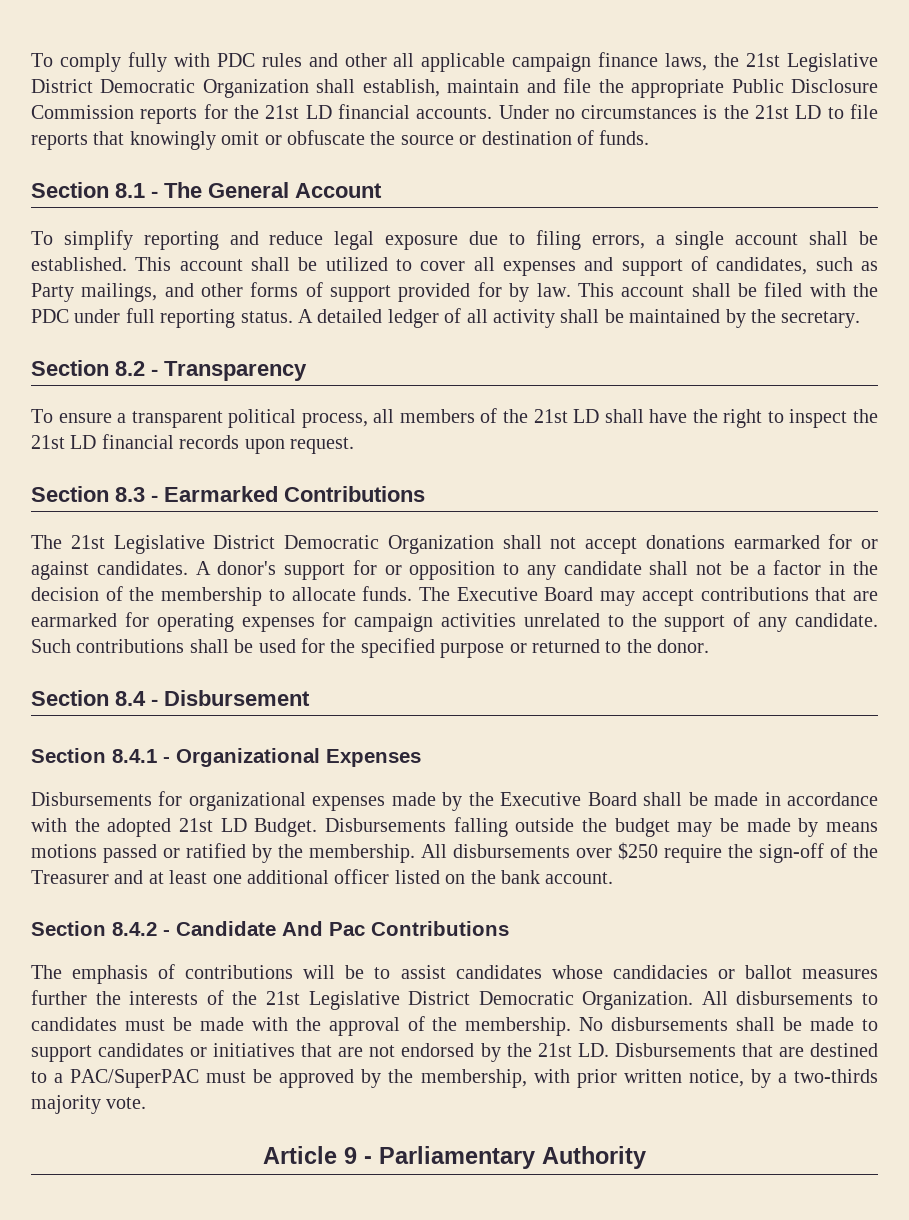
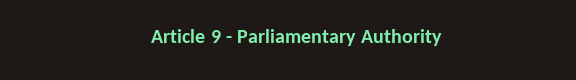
[31,52,878,72] [31,78,879,98] [31,104,878,124] [31,130,650,150] [31,182,382,198] [31,230,879,250] [31,256,879,276] [31,282,879,302] [31,308,861,328] [31,360,307,381] [31,408,878,428] [31,434,354,454] [31,486,425,502] [31,534,878,554] [31,560,878,580] [31,586,878,606] [31,612,878,632] [31,638,710,658] [31,690,310,706] [31,748,421,767] [31,791,878,811] [31,817,878,837] [31,842,878,863] [31,869,614,884] [31,921,509,936] [31,964,879,984] [31,990,878,1010] [31,1016,878,1036] [31,1043,879,1062] [31,1069,879,1088] [31,1095,147,1114] To comply fully with PDC rules and other all applicable campaign finance laws, the 21st Legislative District Democratic Organization shall establish, maintain and file the appropriate Public Disclosure Commission reports for the 21st LD financial accounts. Under no circumstances is the 21st LD to file reports that knowingly omit or obfuscate the source or destination of funds. // Section 8.1 - The General Account // To simplify reporting and reduce legal exposure due to filing errors, a single account shall be established. This account shall be utilized to cover all expenses and support of candidates, such as Party mailings, and other forms of support provided for by law. This account shall be filed with the PDC under full reporting status. A detailed ledger of all activity shall be maintained by the secretary. // Section 8.2 - Transparency // To ensure a transparent political process, all members of the 21st LD shall have the right to inspect the 21st LD financial records upon request. // Section 8.3 - Earmarked Contributions // The 21st Legislative District Democratic Organization shall not accept donations earmarked for or against candidates. A donor's support for or opposition to any candidate shall not be a factor in the decision of the membership to allocate funds. The Executive Board may accept contributions that are earmarked for operating expenses for campaign activities unrelated to the support of any candidate. Such contributions shall be used for the specified purpose or returned to the donor. // Section 8.4 - Disbursement // Section 8.4.1 - Organizational Expenses // Disbursements for organizational expenses made by the Executive Board shall be made in accordance with the adopted 21st LD Budget. Disbursements falling outside the budget may be made by means motions passed or ratified by the membership. All disbursements over $250 require the sign-off of the Treasurer and at least one additional officer listed on the bank account. // Section 8.4.2 - Candidate And Pac Contributions // The emphasis of contributions will be to assist candidates whose candidacies or ballot measures further the interests of the 21st Legislative District Democratic Organization. All disbursements to candidates must be made with the approval of the membership. No disbursements shall be made to support candidates or initiatives that are not endorsed by the 21st LD. Disbursements that are destined to a PAC/SuperPAC must be approved by the membership, with prior written notice, by a two-thirds majority vote. // -> (151, 36) none

